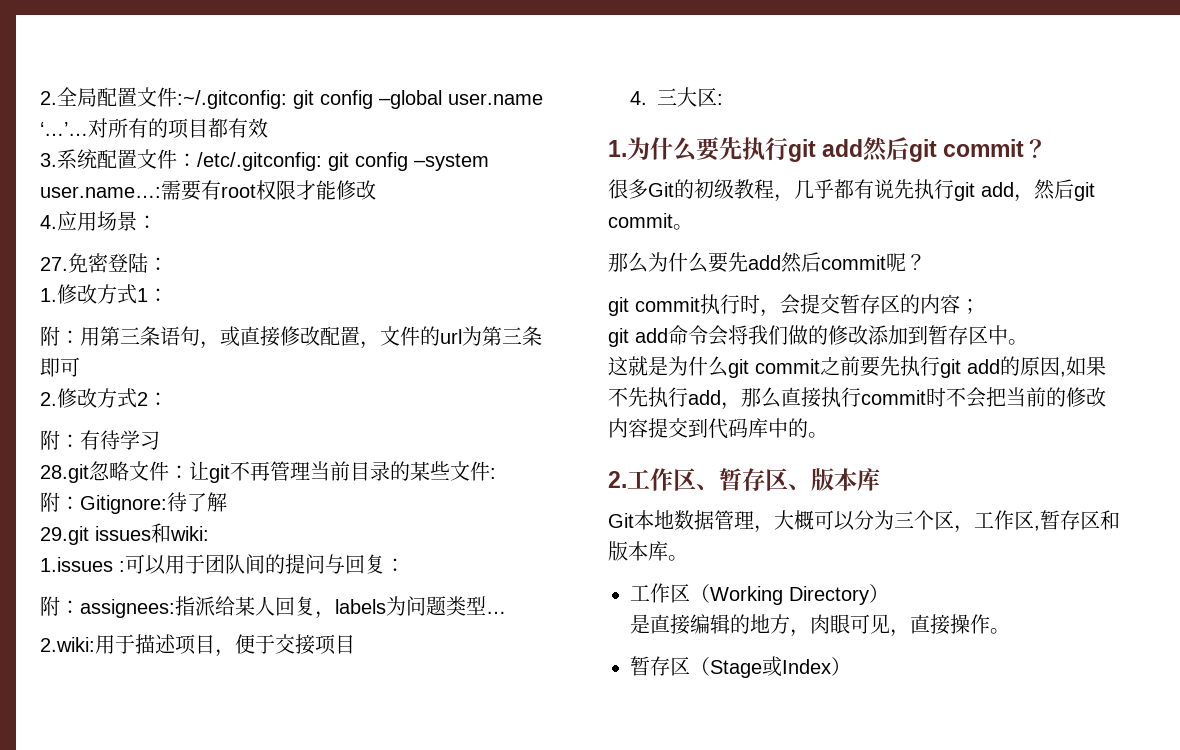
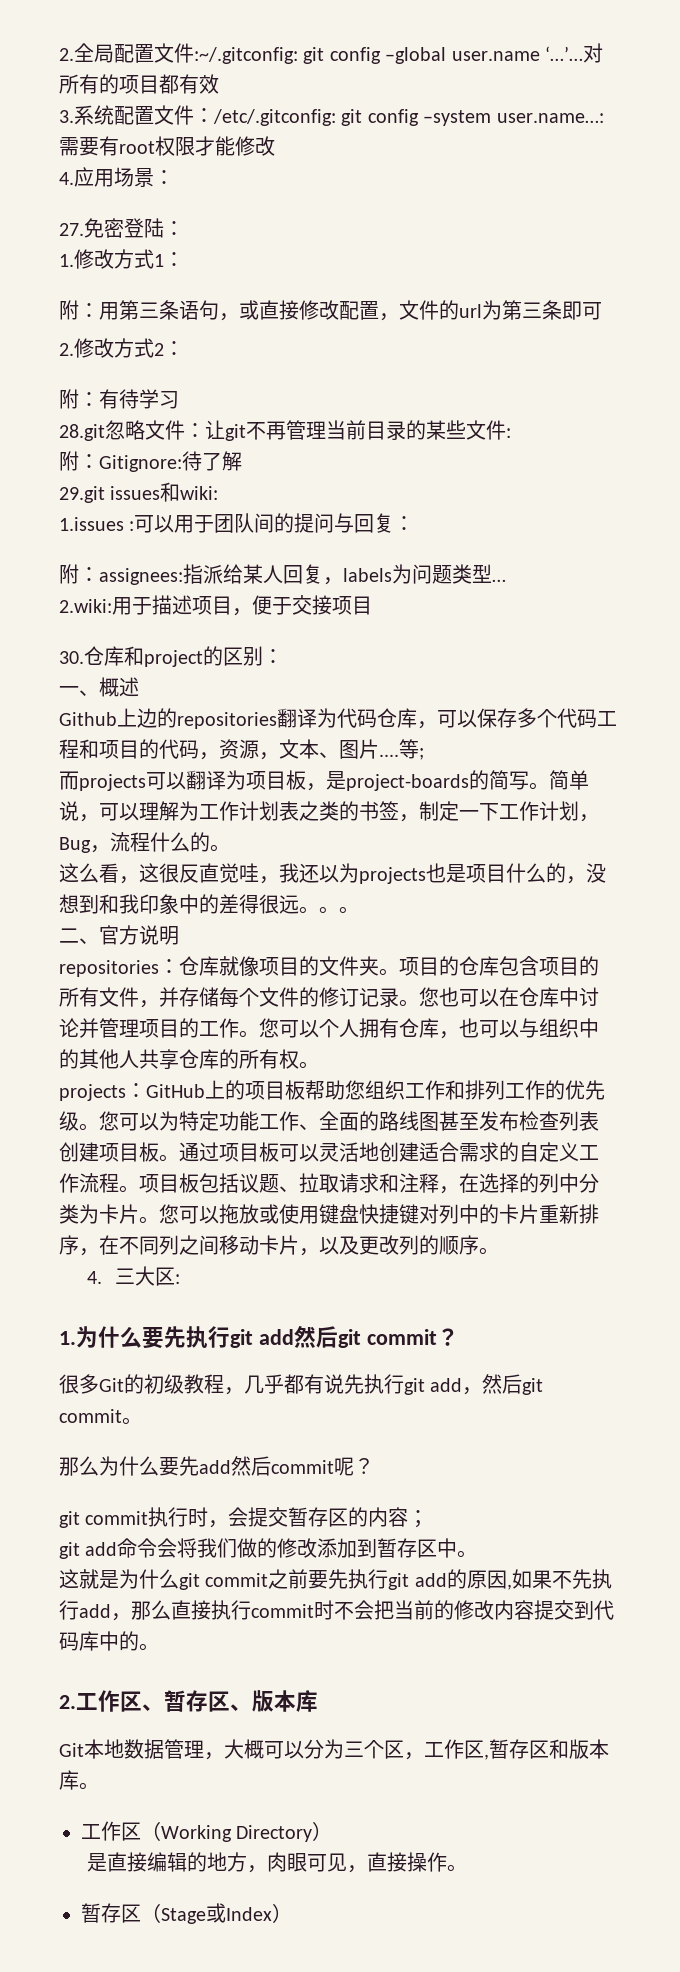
(355, 644) none -> [59,646,283,667] [59,677,139,697] [59,708,617,729] [59,739,424,760] [59,770,589,791] [59,801,599,822] [59,832,230,853] [59,863,606,884] [59,894,359,914] [59,925,179,945] [59,956,599,977] [59,987,599,1008] [59,1018,599,1039] [59,1049,319,1070] [59,1080,605,1101] [59,1111,599,1131] [59,1142,599,1162] [59,1173,599,1194] [59,1204,599,1224] [59,1235,499,1256] // 30.仓库和project的区别： // 一、概述 // Github上边的repositories翻译为代码仓库，可以保存多个代码工程和项目的代码，资源，文本、图片....等; // 而projects可以翻译为项目板，是project-boards的简写。简单说，可以理解为工作计划表之类的书签，制定一下工作计划，Bug，流程什么的。 // 这么看，这很反直觉哇，我还以为projects也是项目什么的，没想到和我印象中的差得很远。。。 // 二、官方说明 // repositories：仓库就像项目的文件夹。项目的仓库包含项目的所有文件，并存储每个文件的修订记录。您也可以在仓库中讨论并管理项目的工作。您可以个人拥有仓库，也可以与组织中的其他人共享仓库的所有权。 // projects：GitHub上的项目板帮助您组织工作和排列工作的优先级。您可以为特定功能工作、全面的路线图甚至发布检查列表创建项目板。通过项目板可以灵活地创建适合需求的自定义工作流程。项目板包括议题、拉取请求和注释，在选择的列中分类为卡片。您可以拖放或使用键盘快捷键对列中的卡片重新排序，在不同列之间移动卡片，以及更改列的顺序。

